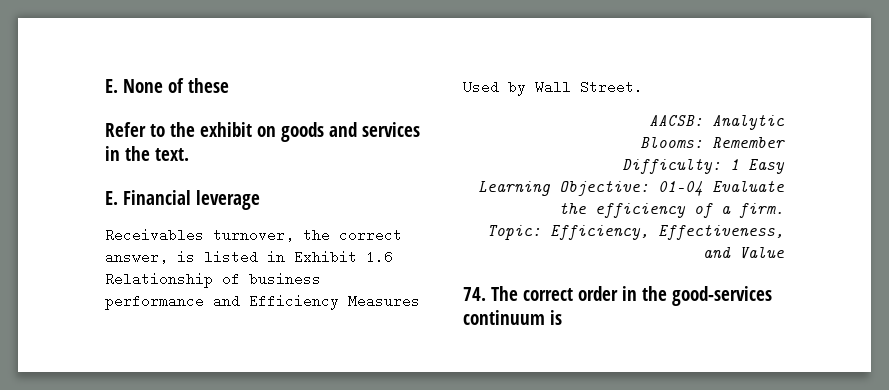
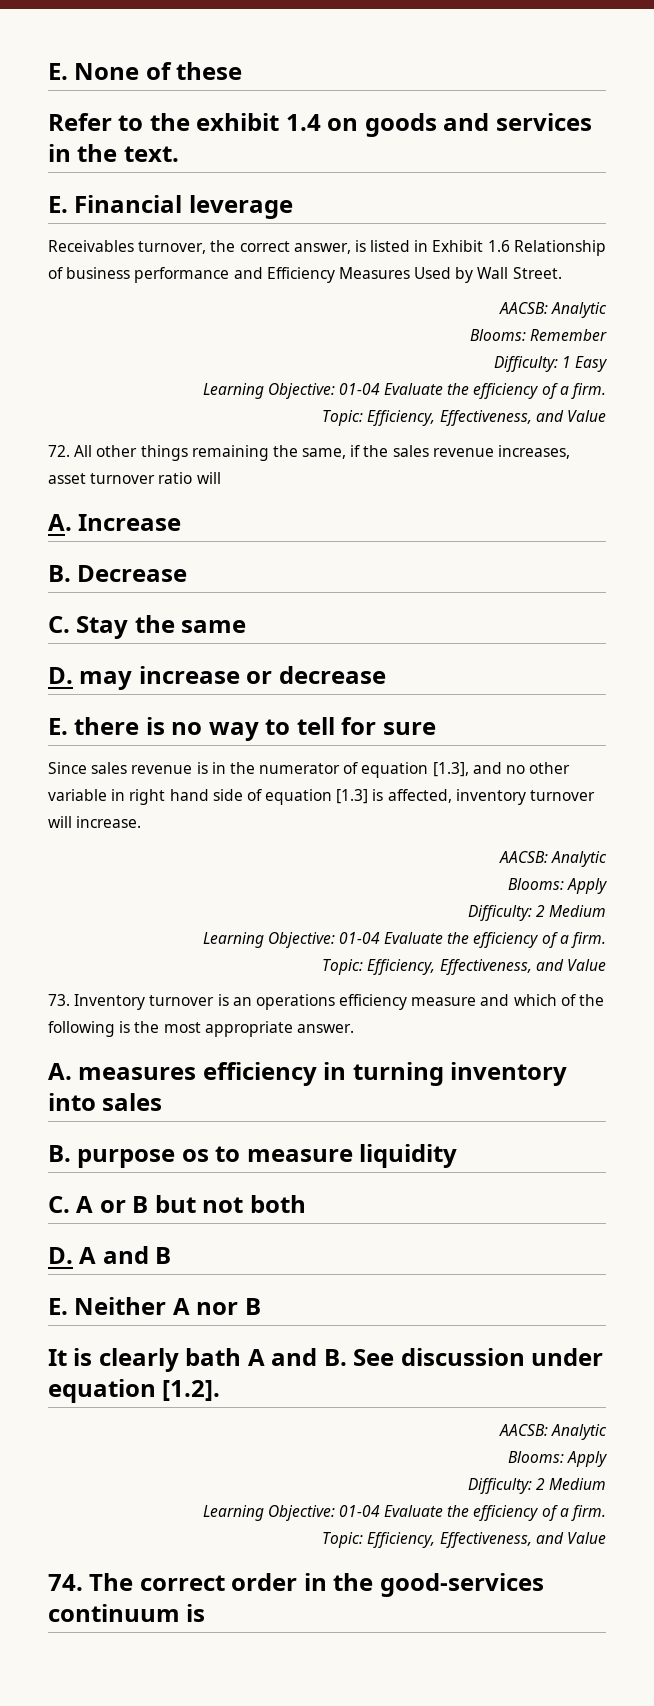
(252, 129) none -> [285,114,321,131] 1.4
(784, 252) none -> [48,445,571,461] [48,472,221,484] [48,514,182,531] [48,565,188,582] [48,615,247,639] [48,666,386,690] [48,717,436,741] [48,762,571,778] [48,789,596,805] [48,816,142,828] [498,851,607,867] [507,878,607,894] [467,905,606,921] [202,932,606,948] [322,959,606,975] [48,994,605,1010] [48,1021,354,1037] [48,1062,568,1086] [48,1093,163,1111] [48,1144,458,1168] [48,1195,306,1213] [48,1246,172,1264] [48,1297,261,1315] [48,1348,604,1372] [48,1379,221,1403] [498,1424,607,1440] [507,1451,607,1467] [467,1478,606,1494] [202,1505,606,1521] [322,1532,606,1548] // 72. All other things remaining the same, if the sales revenue increases, asset turnover ratio will // A. Increase // B. Decrease // C. Stay the same // D. may increase or decrease // E. there is no way to tell for sure // Since sales revenue is in the numerator of equation [1.3], and no other variable in right hand side of equation [1.3] is affected, inventory turnover will increase. // AACSB: Analytic // Blooms: Apply // Difficulty: 2 Medium // Learning Objective: 01-04 Evaluate the efficiency of a firm. // Topic: Efficiency, Effectiveness, and Value // 73. Inventory turnover is an operations efficiency measure and which of the following is the most appropriate answer. // A. measures efficiency in turning inventory into sales // B. purpose os to measure liquidity // C. A or B but not both // D. A and B // E. Neither A nor B // It is clearly bath A and B. See discussion under equation [1.2]. // AACSB: Analytic // Blooms: Apply // Difficulty: 2 Medium // Learning Objective: 01-04 Evaluate the efficiency of a firm. // Topic: Efficiency, Effectiveness, and Value

